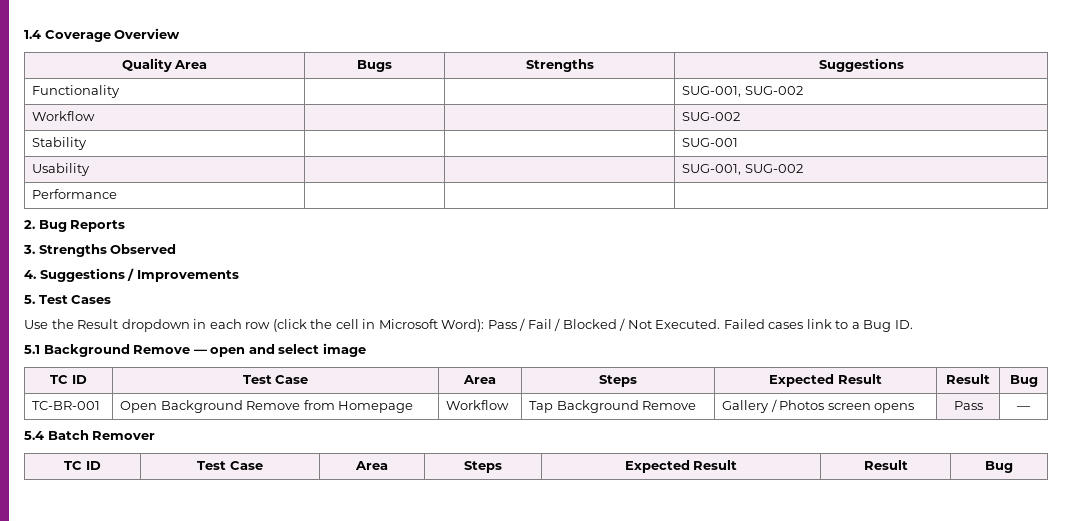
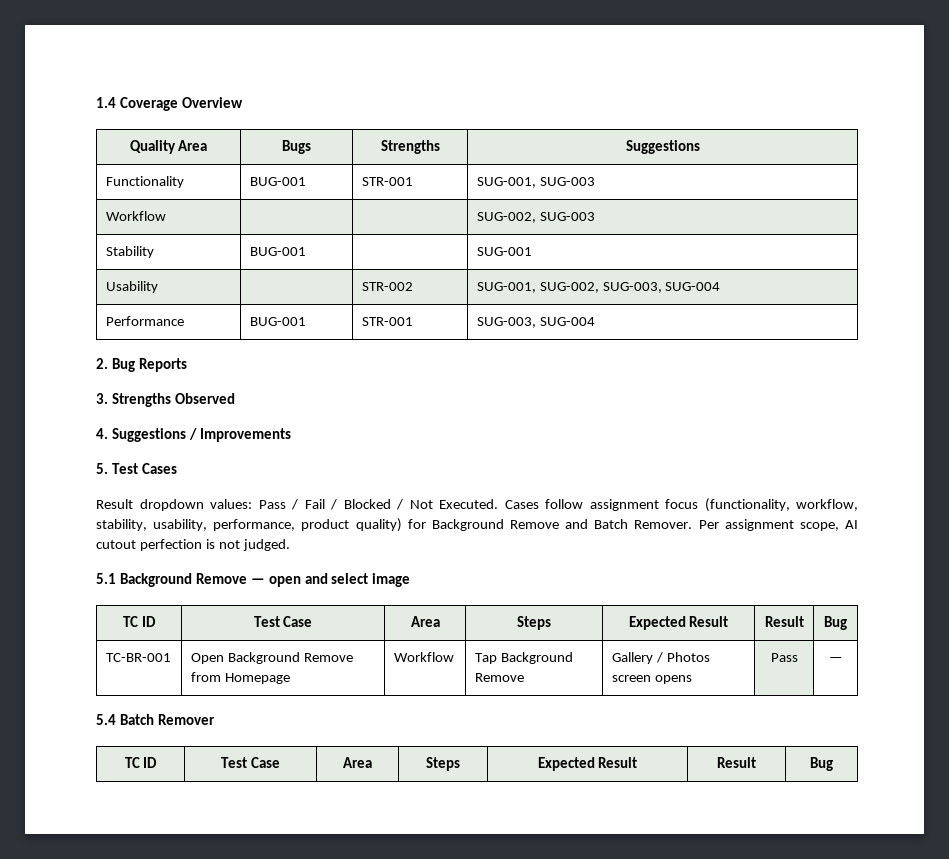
[682,86,803,97] | | SUG-001, SUG-002 -> [249,177,306,186] [361,177,413,186] [476,177,595,188] BUG-001 | STR-001 | SUG-001, SUG-003
[682,112,741,121] SUG-002 -> [476,212,595,223] SUG-002, SUG-003
(88, 143) none -> [249,247,306,256] BUG-001
[682,164,803,175] [32,189,118,199] | SUG-001, SUG-002 // Performance | | | -> [361,282,413,291] [476,282,721,293] [105,316,184,326] [249,317,306,326] [361,317,413,326] [476,317,595,328] STR-002 | SUG-001, SUG-002, SUG-003, SUG-004 // Performance | BUG-001 | STR-001 | SUG-003, SUG-004
[24,319,485,332] Use the Result dropdown in each row (click the cell in Microsoft Word): -> [96,499,252,511] Result dropdown values:
[723,319,913,332] Failed cases link to a Bug ID. -> [504,498,858,512] [96,518,858,532] [96,539,290,551] Cases follow assignment focus (functionality, workflow, stability, usability, performance, product quality) for Background Remove and Batch Remover. Per assignment scope, AI cutout perfection is not judged.

